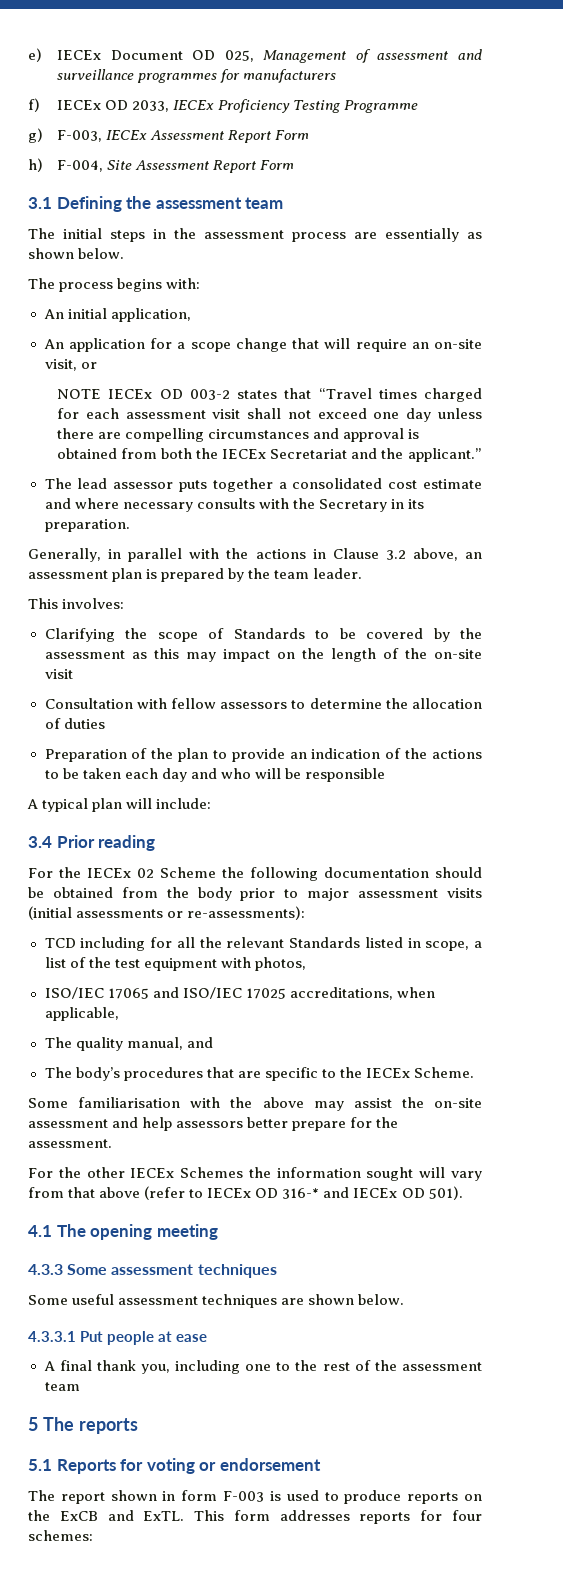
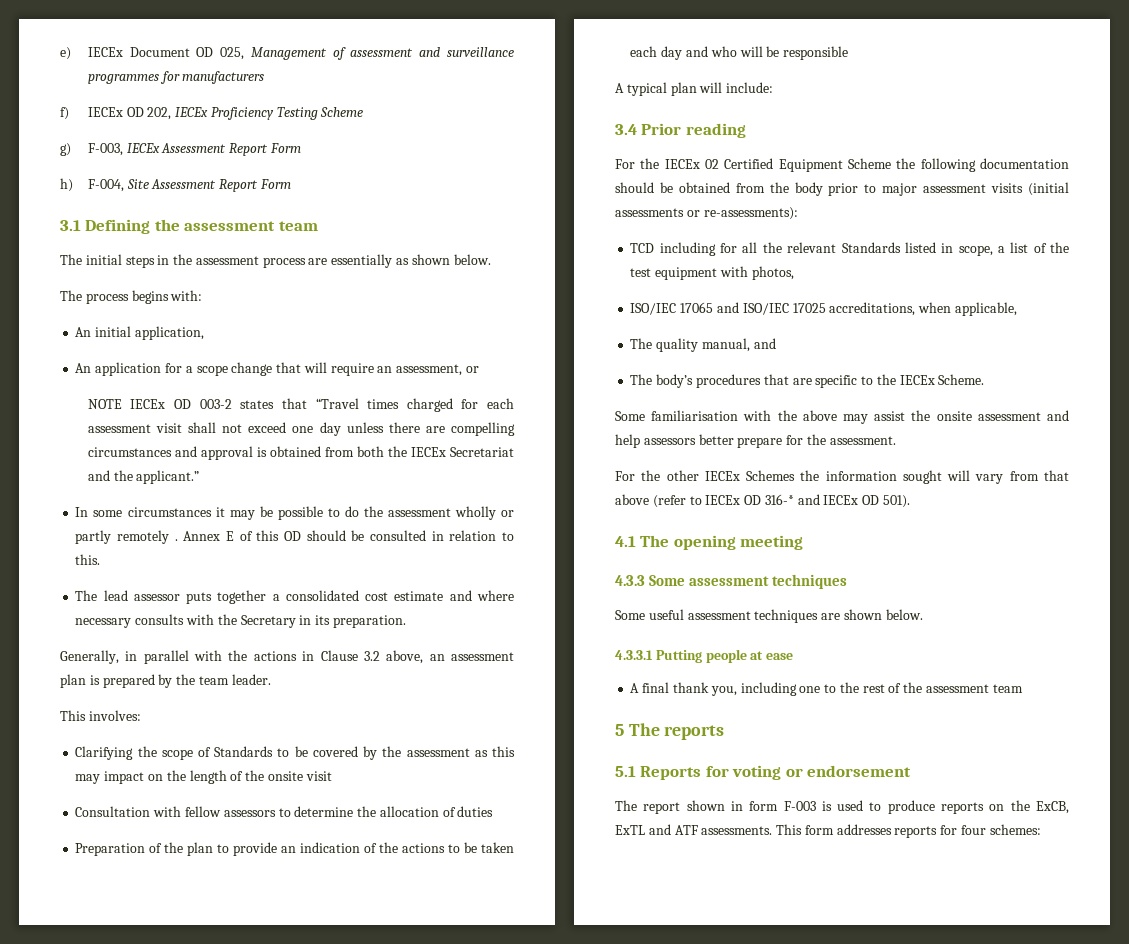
[132,100,170,112] 2033, -> [147,107,172,120] 202,
[344,100,419,113] Programme -> [320,107,364,117] Scheme
[434,339,482,349] [44,359,77,371] on-site visit, -> [396,364,463,376] assessment,
(481, 455) none -> [75,506,515,520] [75,530,514,544] [75,554,101,565] // In some circumstances it may be possible to do the assessment wholly or partly remotely . Annex E of this OD should be consulted in relation to this.
[434,649,483,659] on-site -> [267,771,303,781] onsite
(154, 873) none -> [724,158,843,172] Certified Equipment
[434,1098,482,1108] on-site -> [936,411,972,421] onsite
[80,1331,103,1342] Put -> [655,650,702,663] Putting
[59,1510,185,1521] ExCB and ExTL. -> [1036,801,1069,814] [615,824,773,835] ExCB, ExTL and ATF assessments.

